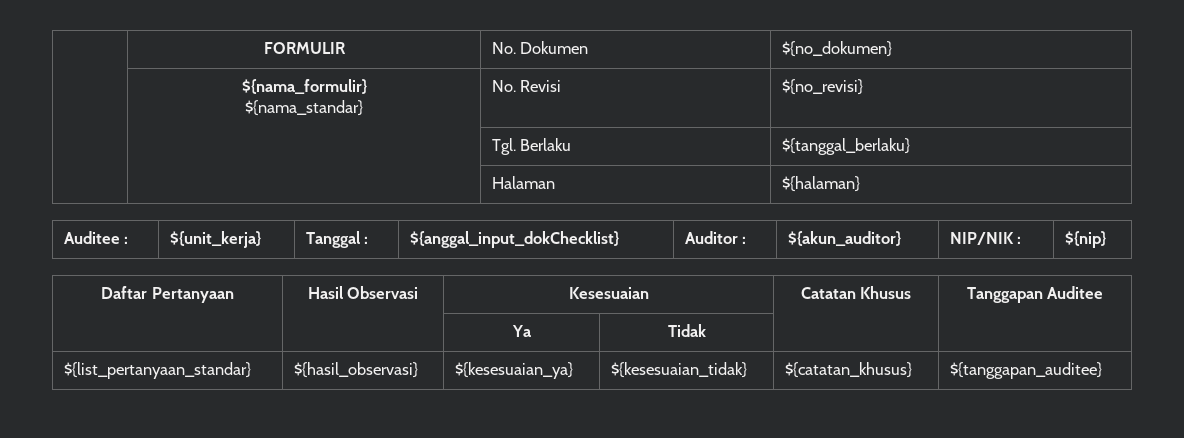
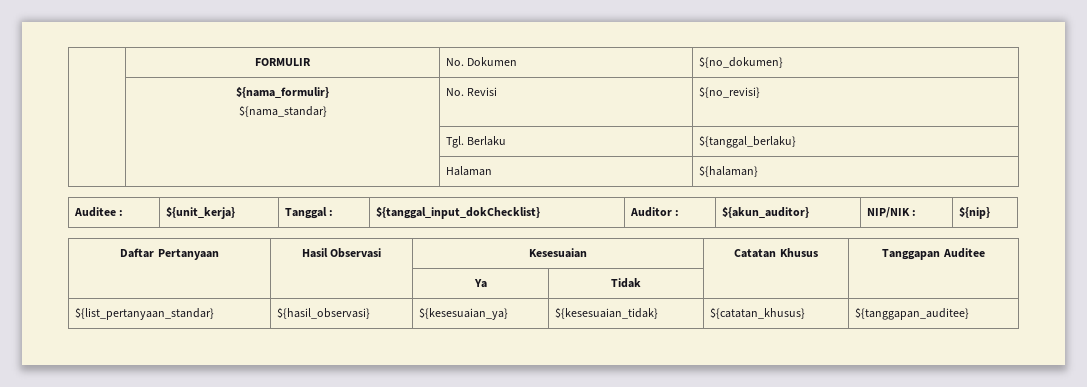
[409,231,620,248] ${anggal_input_dokChecklist} -> [375,207,540,219] ${tanggal_input_dokChecklist}

